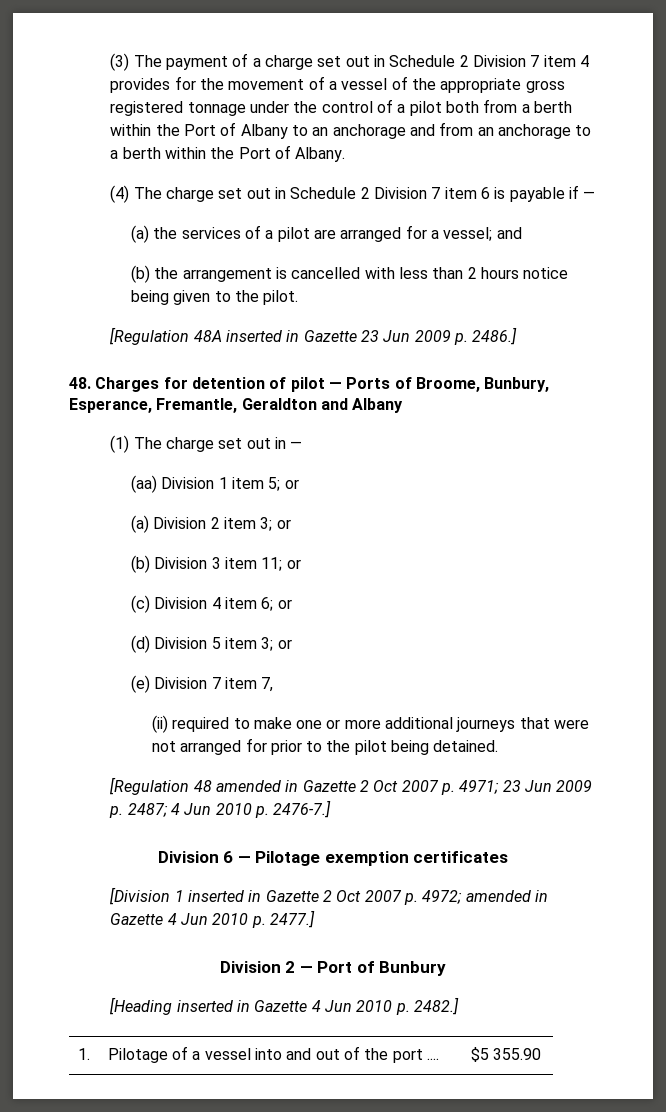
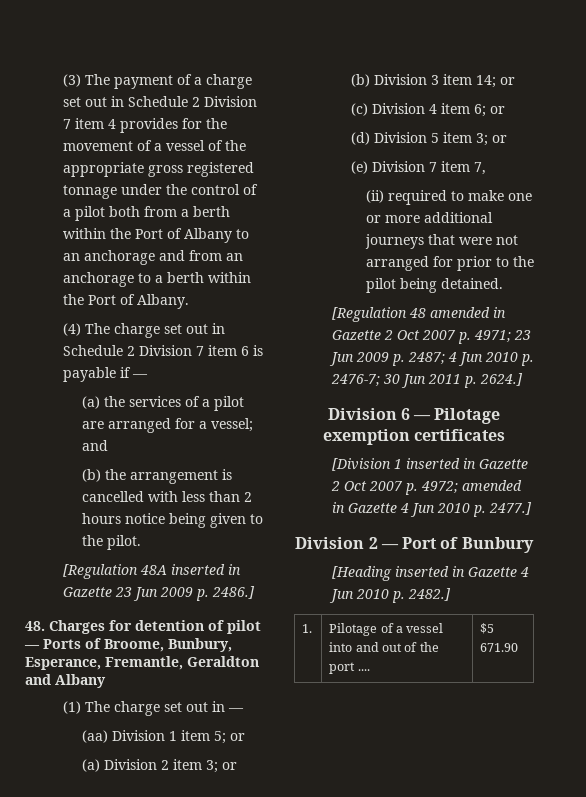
[261,557,283,571] 11; -> [475,75,496,88] 14;
[273,800,332,818] 2476-7.] -> [330,373,523,388] 2476-7; 30 Jun 2011 p. 2624.]
[493,1048,542,1060] 355.90 -> [480,643,519,652] 671.90

